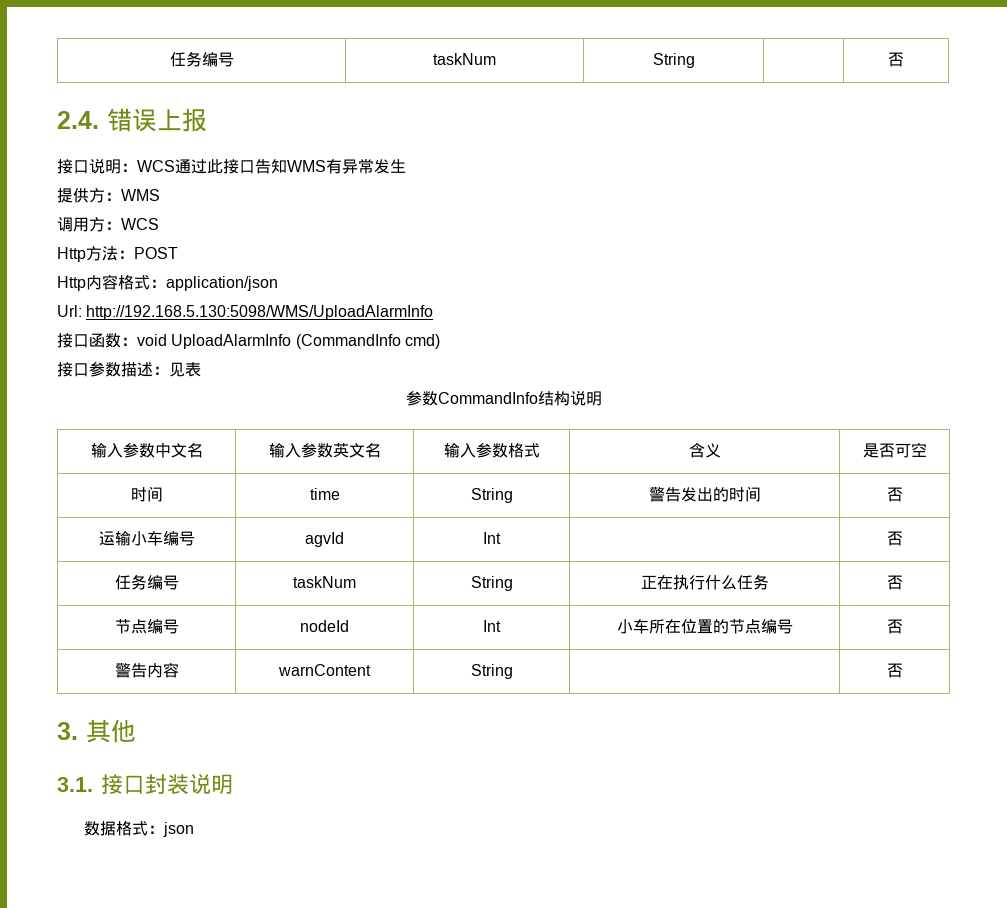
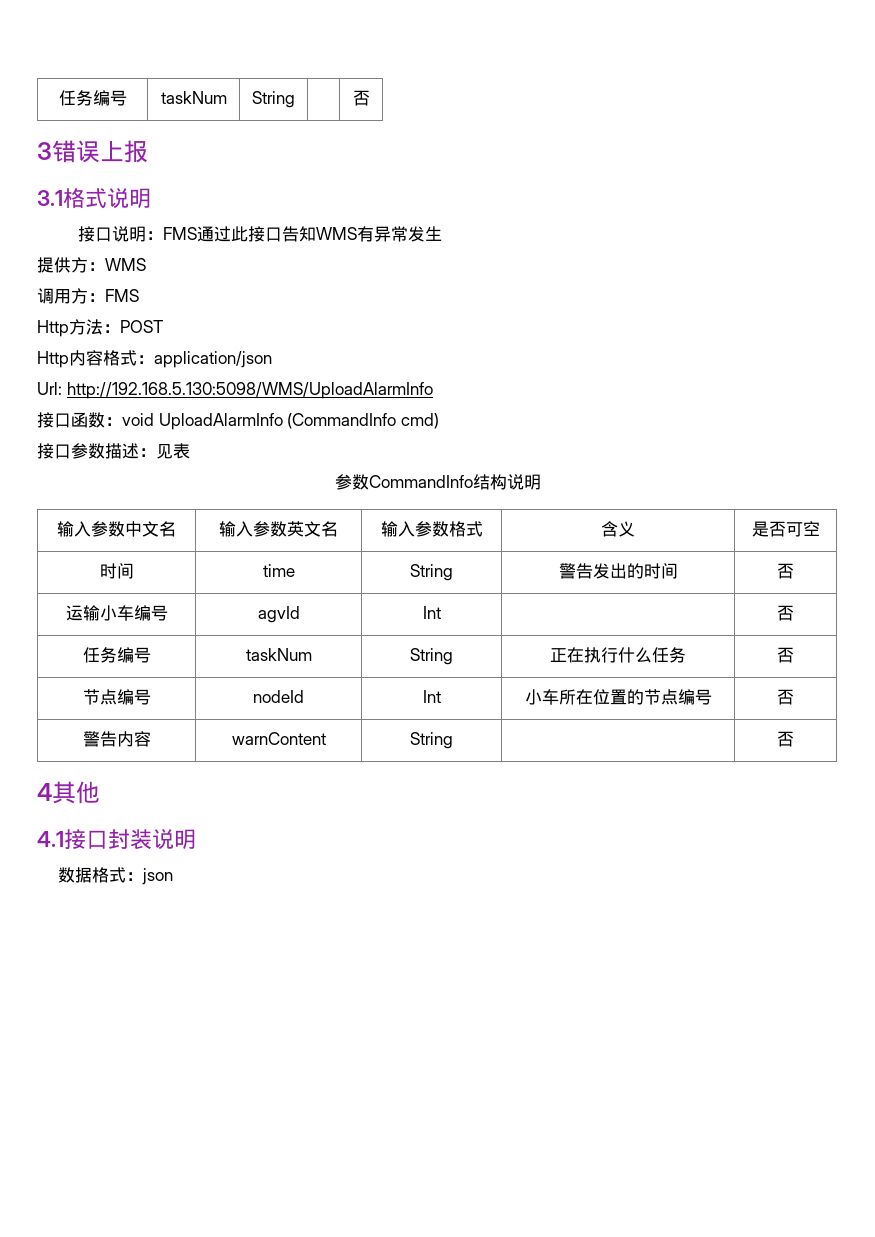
[57,111,99,129] 2.4. -> [37,142,52,160] 3
(207, 120) none -> [37,188,151,209] // 3.1格式说明
[137,160,175,172] WCS -> [162,227,197,240] FMS
[121,218,159,230] WCS -> [105,289,139,302] FMS
[57,722,78,740] 3. -> [37,783,52,801] 4
[57,777,93,792] 3.1. -> [37,831,64,847] 4.1

